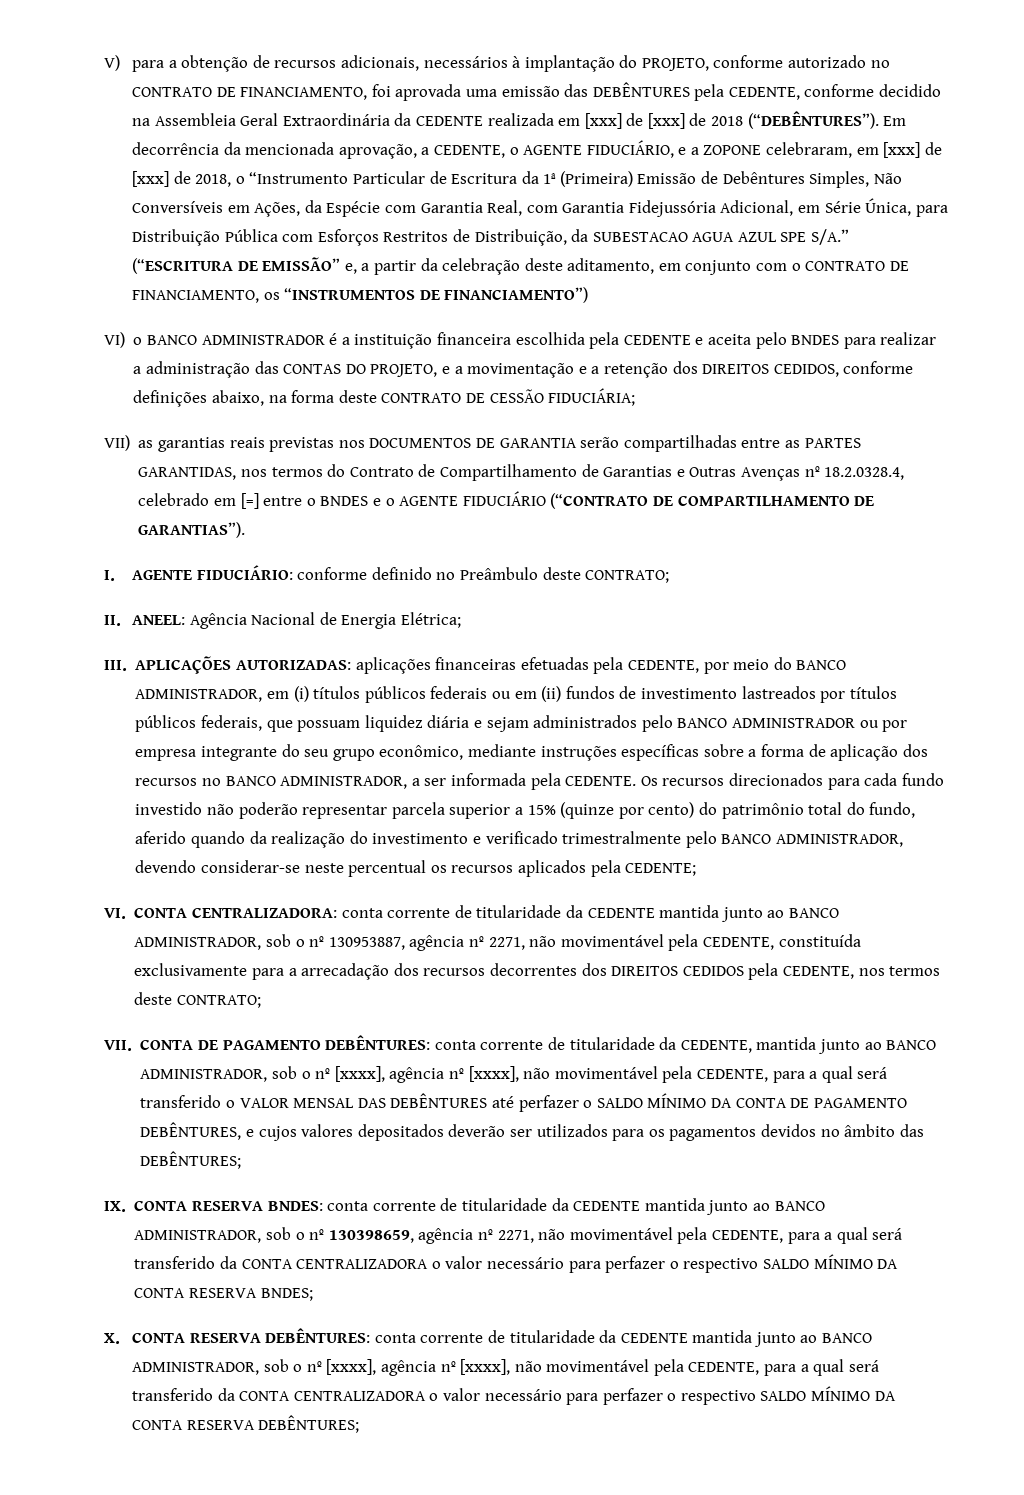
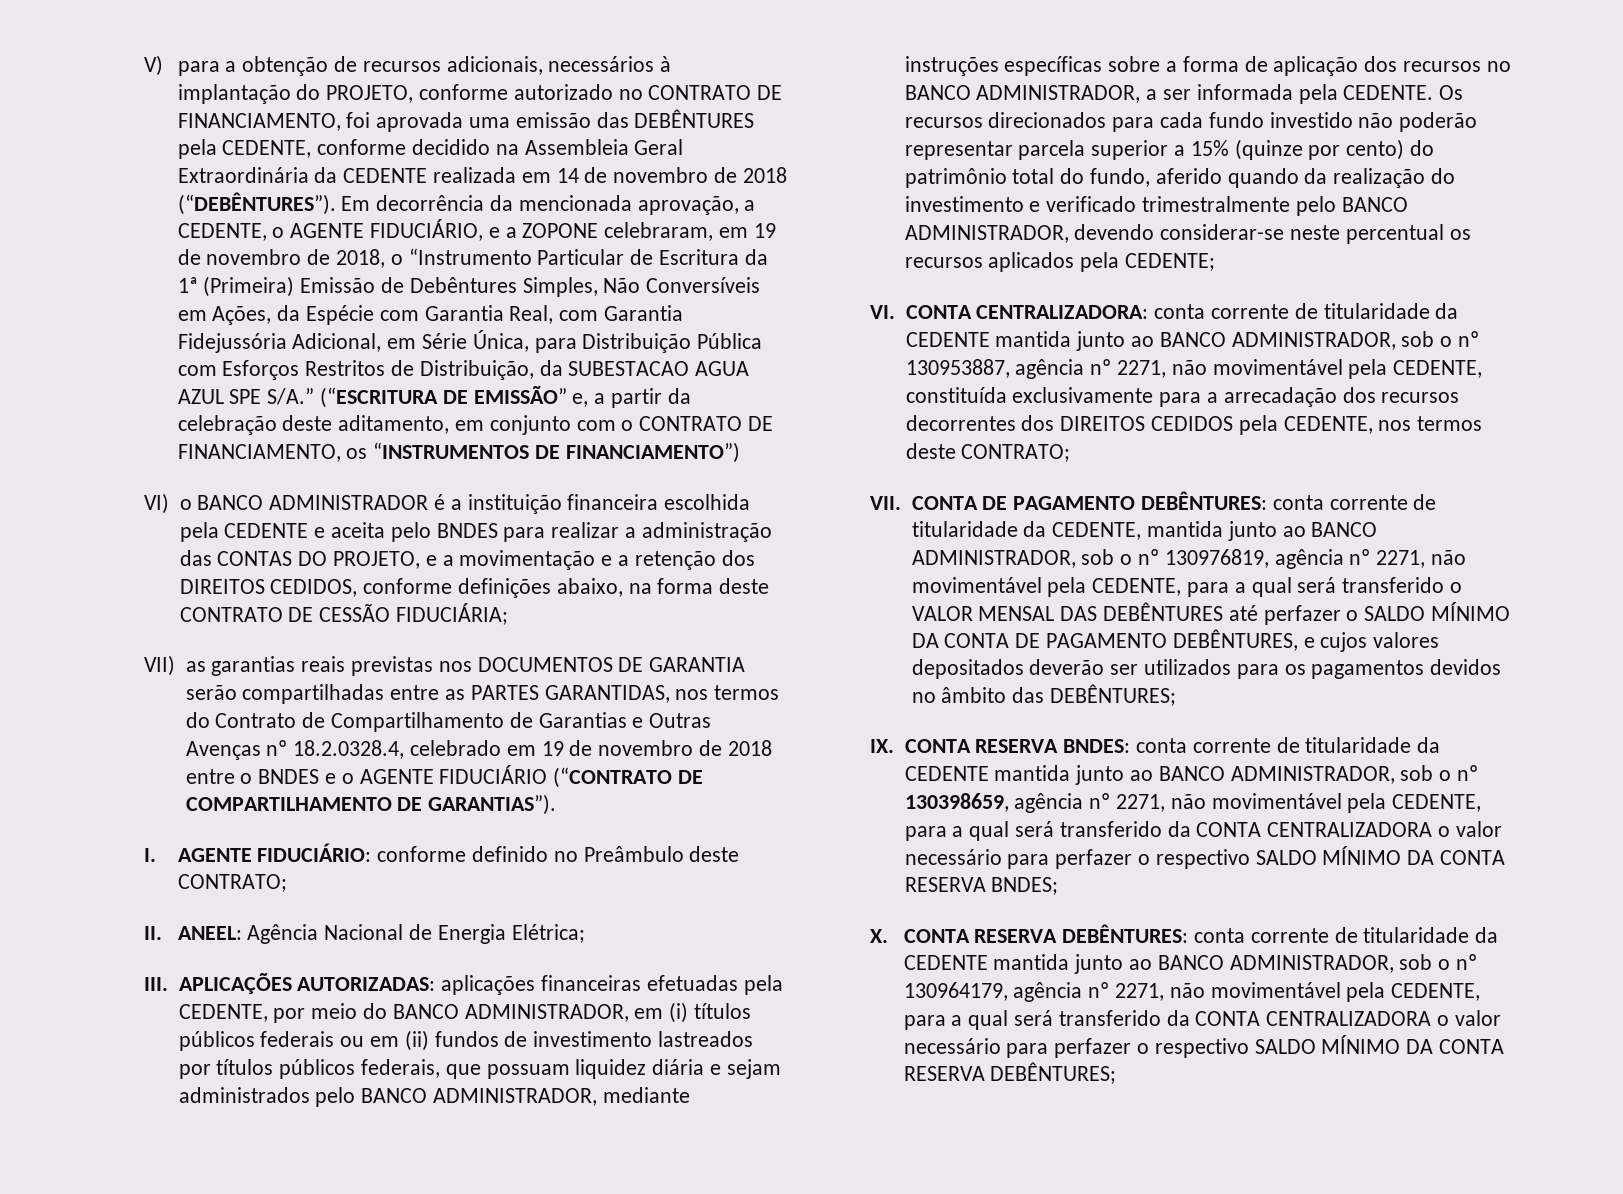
[584,113,685,129] [xxx] de [xxx] -> [556,167,709,183] 14 de novembro
[883,142,942,158] [131,171,169,187] [xxx] de [xxx] -> [753,223,776,238] [177,249,302,265] 19 de novembro
[240,493,259,509] [=] -> [541,740,772,756] 19 de novembro de 2018
[731,718,908,732] [135,744,464,761] ADMINISTRADOR ou por empresa integrante do seu grupo econômico, -> [432,1088,597,1106] ADMINISTRADOR,
[334,1066,519,1083] [xxxx], agência nº [xxxx], -> [1164,549,1426,569] 130976819, agência nº 2271,
[326,1359,511,1376] [xxxx], agência nº [xxxx], -> [903,982,1164,1002] 130964179, agência nº 2271,

